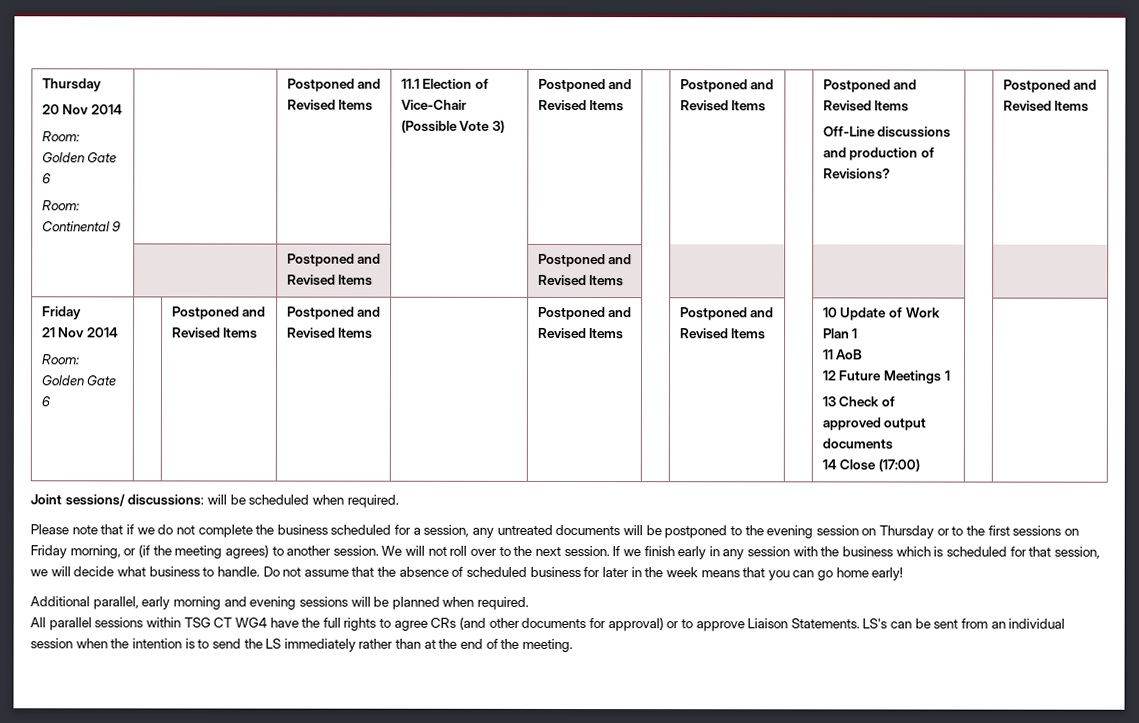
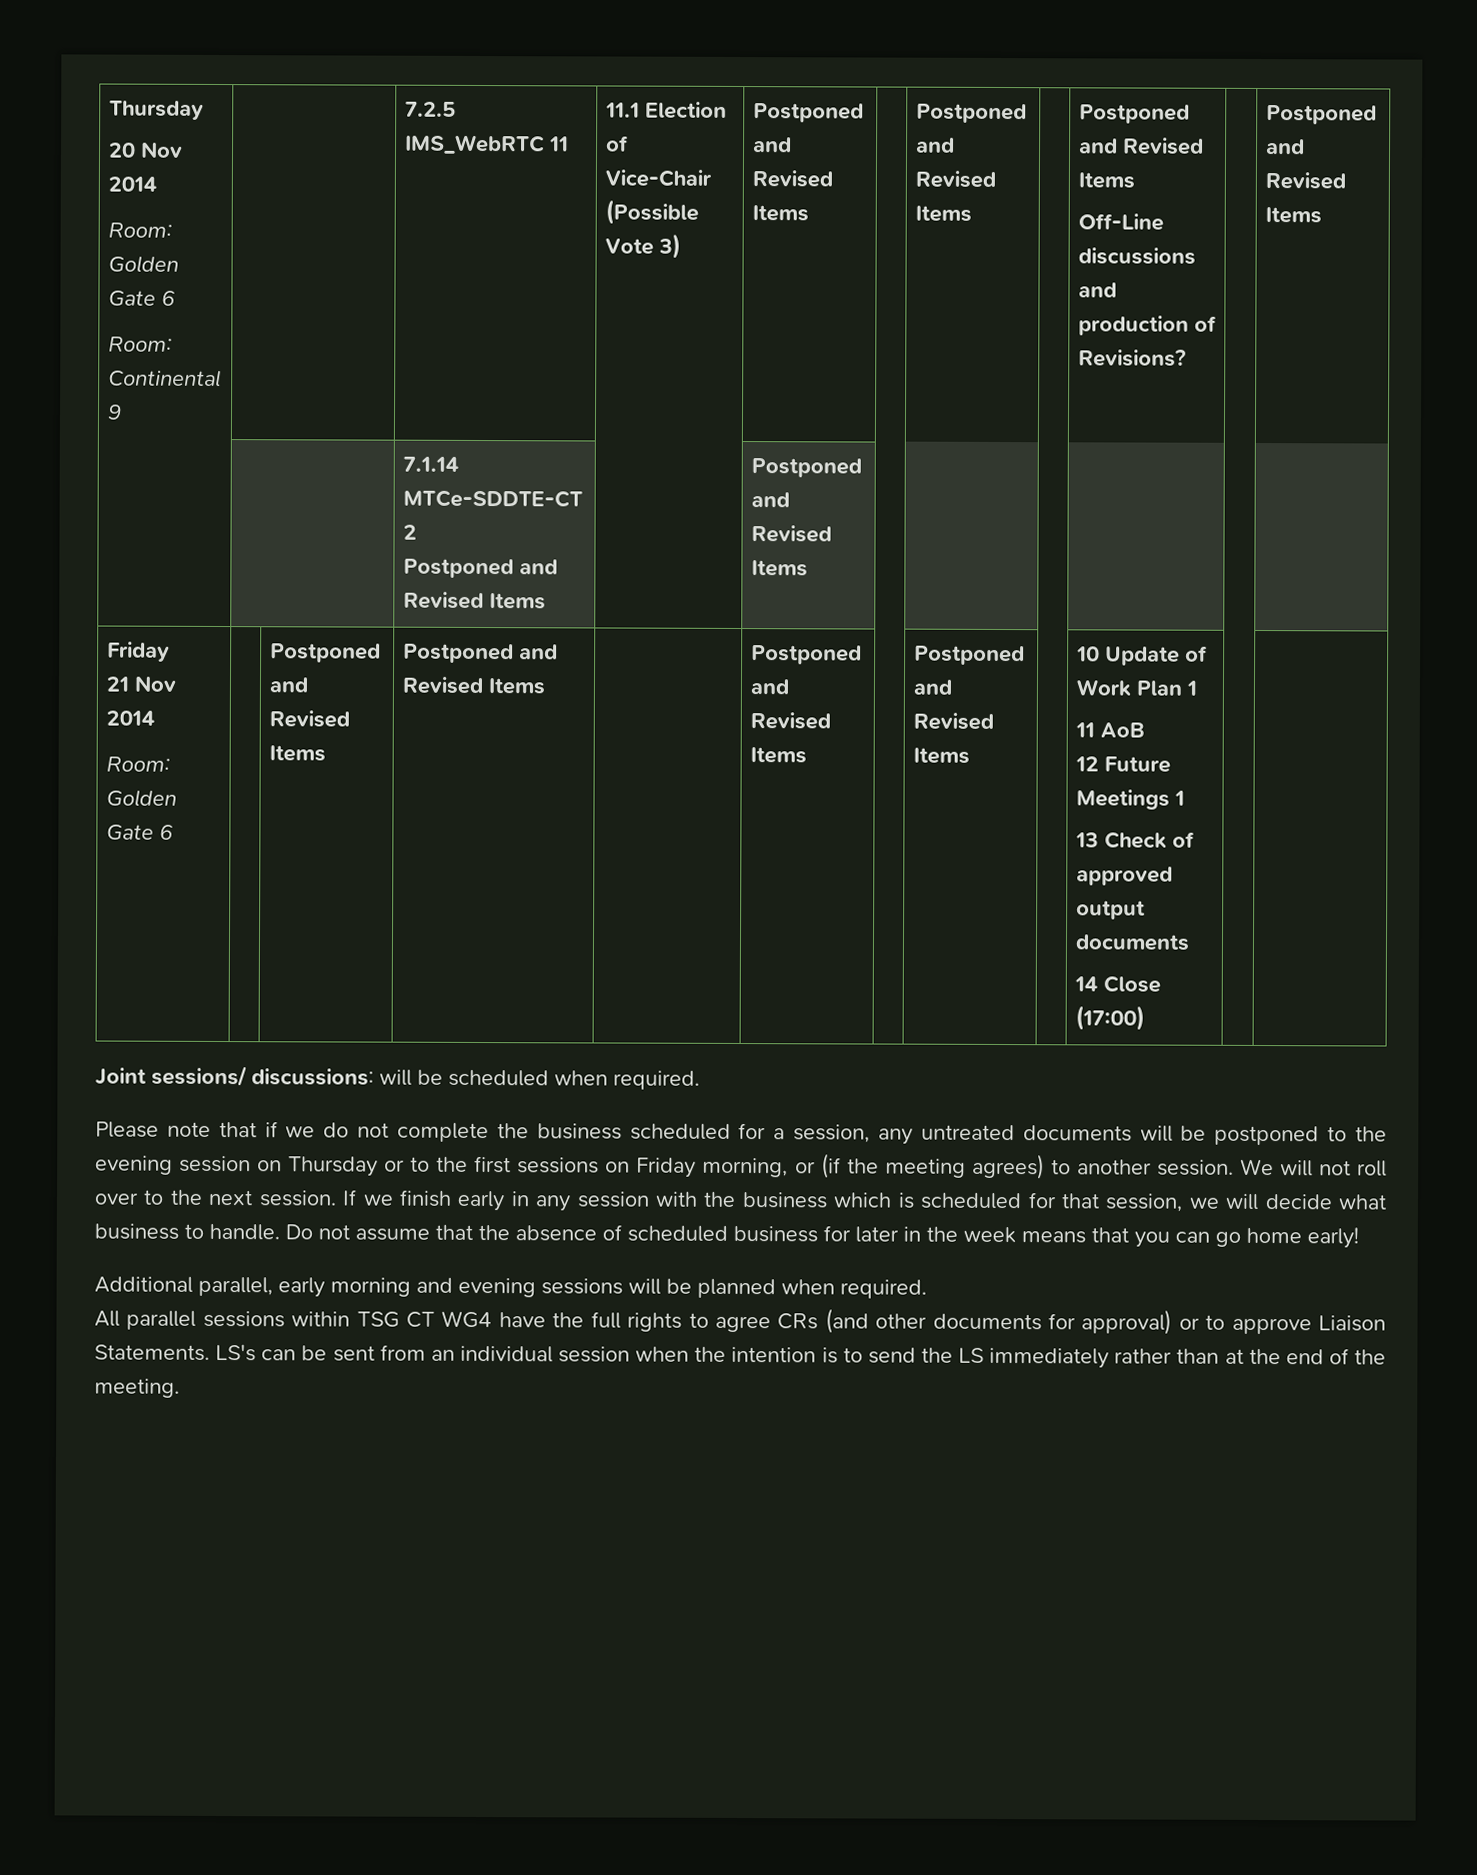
[286,78,382,92] [286,99,374,111] Postponed and Revised Items -> [404,101,456,117] [404,134,569,155] 7.2.5 IMS_WebRTC 11
(1090, 106) none -> [402,456,459,472] [402,489,583,508] [402,524,417,540] 7.1.14 MTCe-SDDTE-CT 2 //

